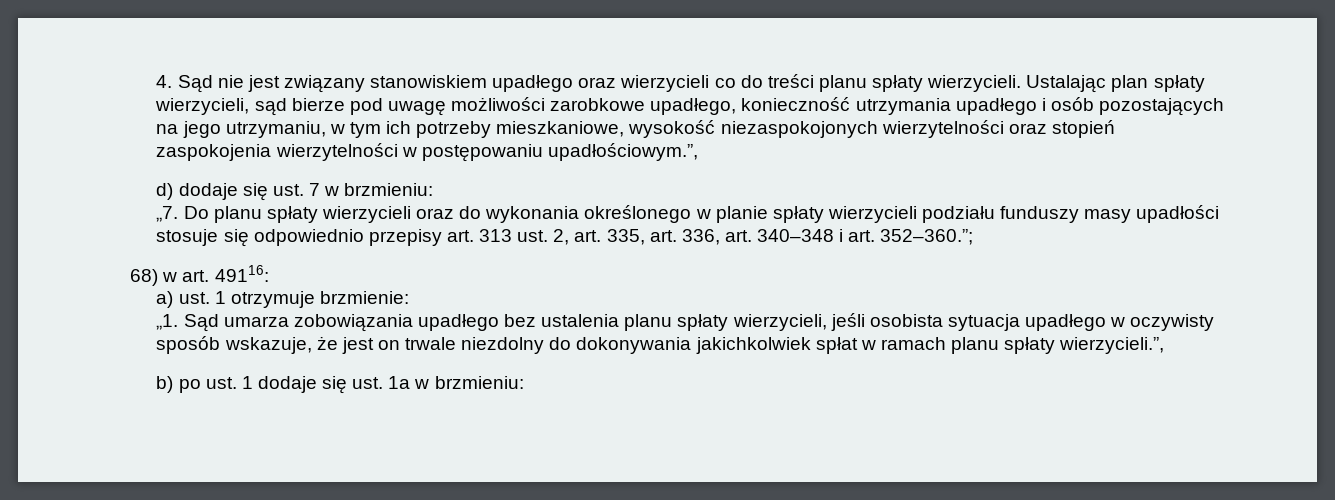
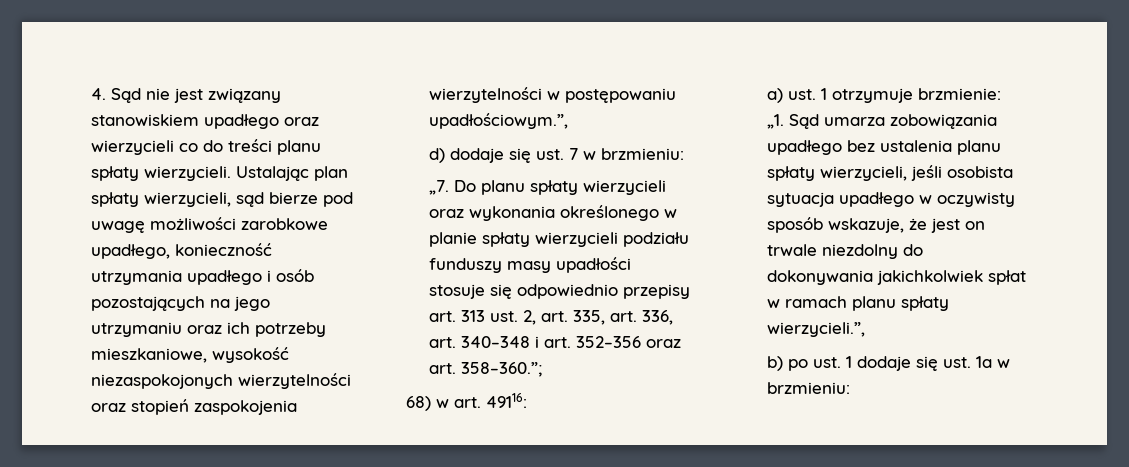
[225,121,381,138] utrzymaniu, w tym -> [91,322,223,337] utrzymaniu oraz
[459,206,482,219] do -> (465, 213) none
[880,229,974,245] 352–360.”; -> [576,336,682,348] [429,362,543,377] 352–356 oraz art. 358–360.”;

